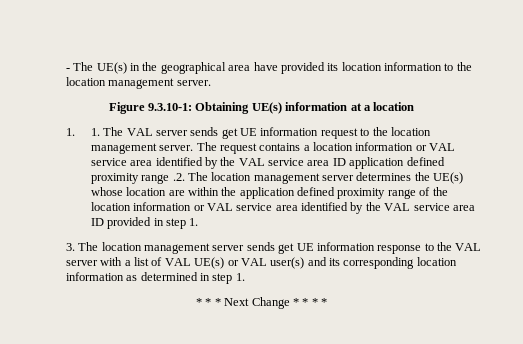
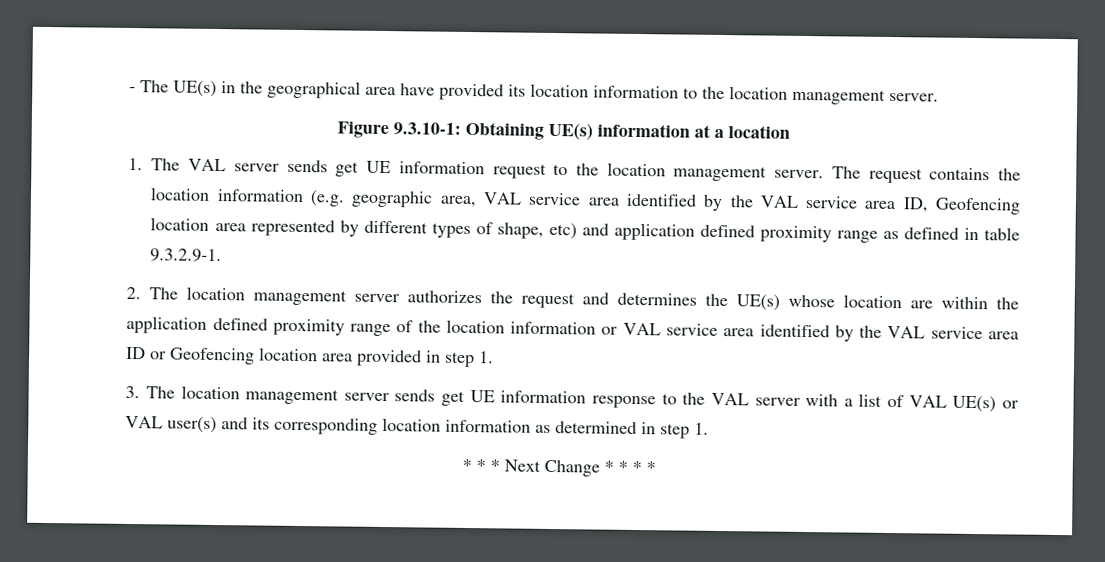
[90,128,100,136] 1. -> (144, 164) none
[303,142,456,151] [90,157,445,169] [90,172,354,184] a location information or VAL service area identified by the VAL service area ID application defined proximity range .2. The location management server -> [998,168,1022,181] [150,187,1022,215] [150,217,1021,243] [150,248,223,263] [126,286,610,309] the location information (e.g. geographic area, VAL service area identified by the VAL service area ID, Geofencing location area represented by different types of shape, etc) and application defined proximity range as defined in table 9.3.2.9-1. // 2. The location management server authorizes the request and
(104, 222) none -> [150,347,354,365] or Geofencing location area

